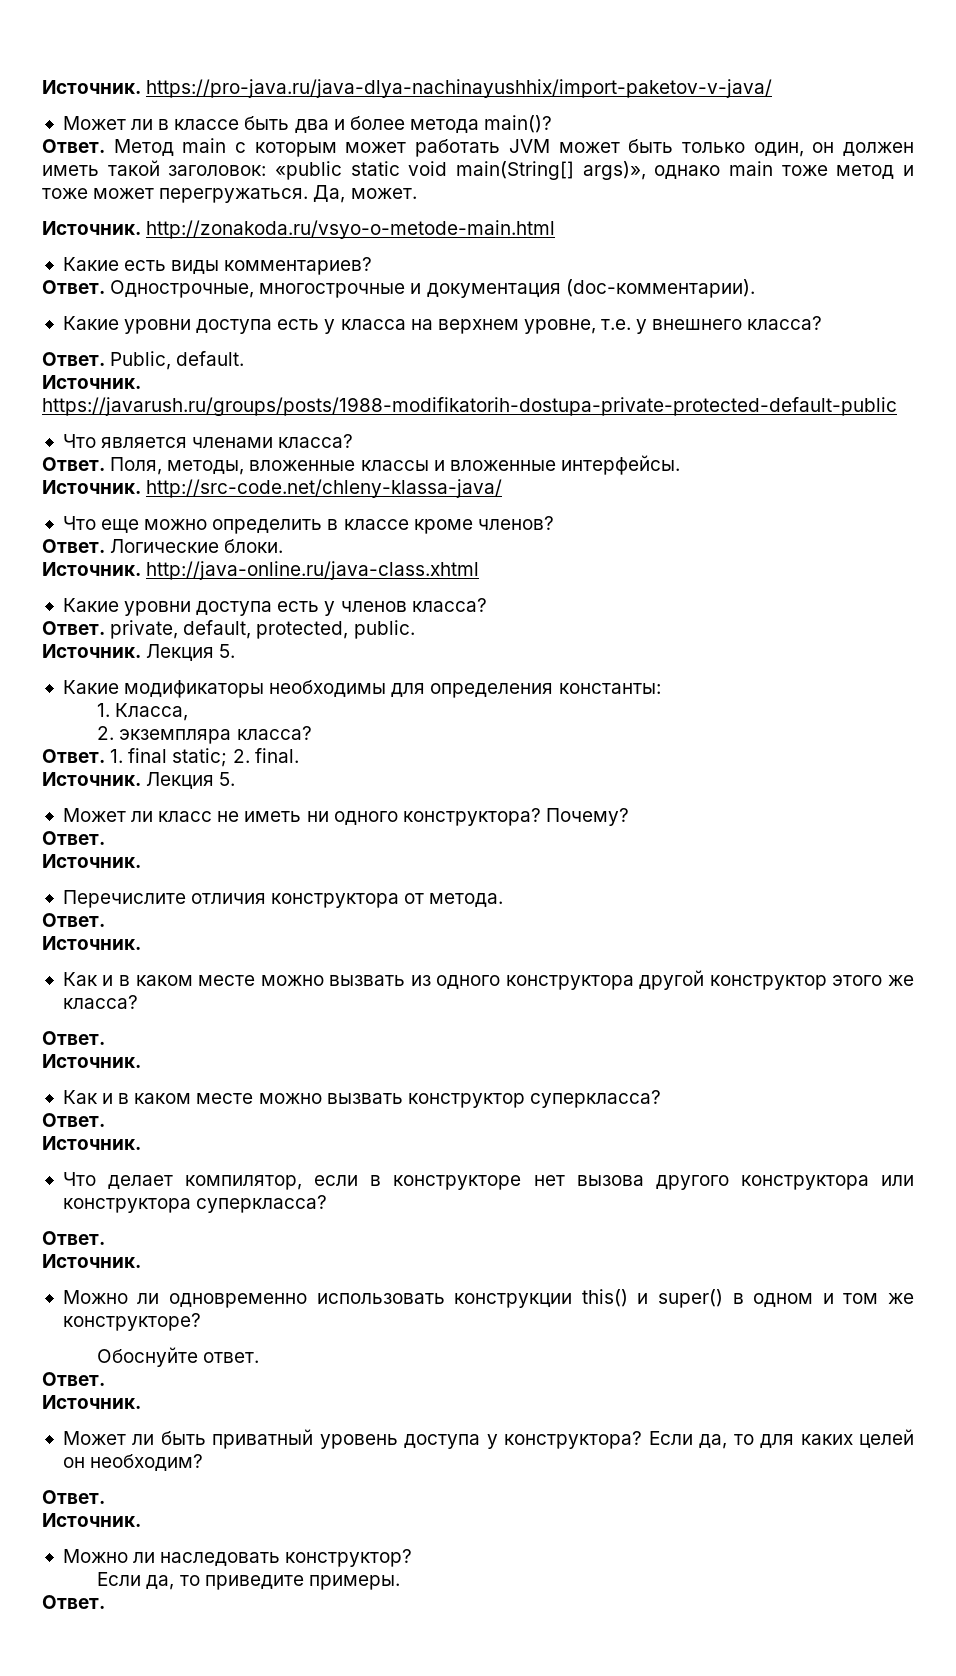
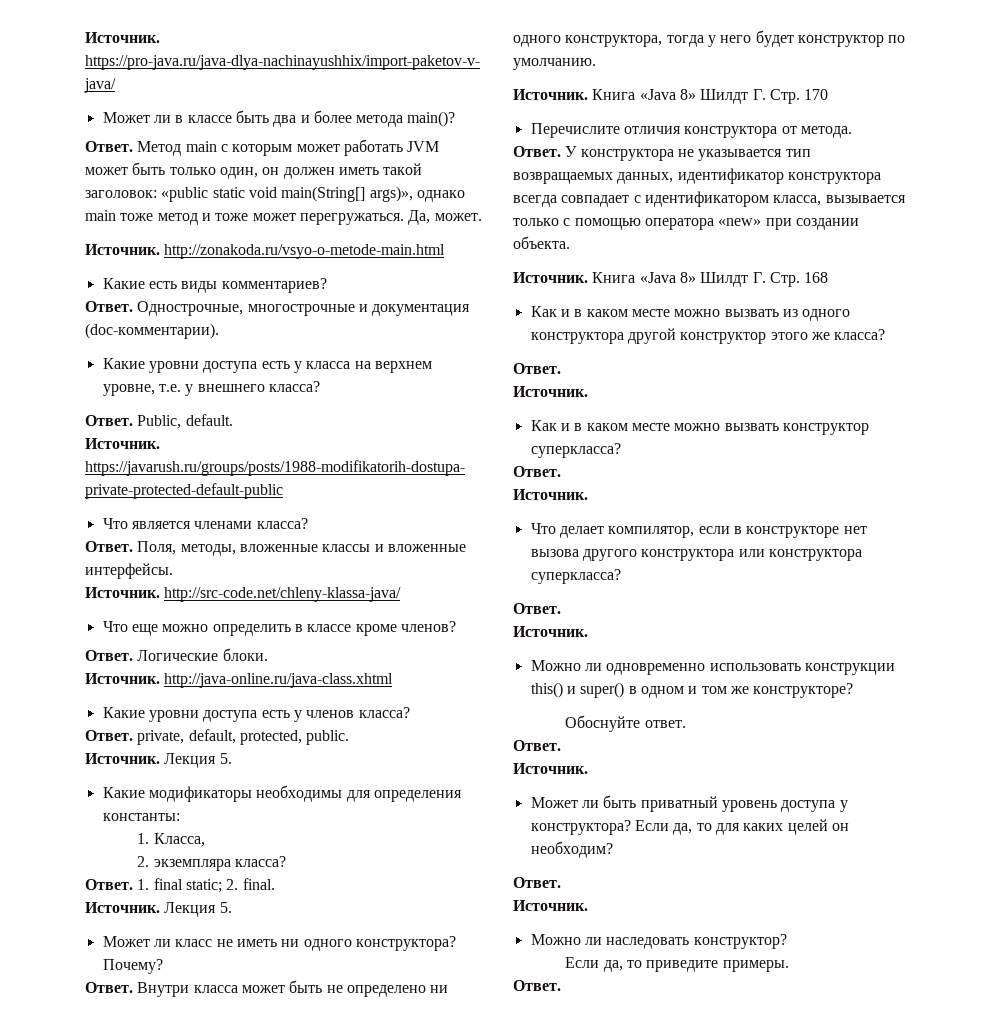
[42,854,141,868] // Источник. -> [137,980,449,997] [513,30,906,47] [513,58,596,70] [513,89,829,104] Внутри класса может быть не определено ни одного конструктора, тогда у него будет конструктор по умолчанию. // Источник. Книга «Java 8» Шилдт Г. Стр. 170
[42,936,141,950] // Источник. -> [565,146,811,161] [513,168,881,184] [513,191,906,207] [513,218,859,230] [513,236,570,249] [513,272,829,287] У конструктора не указывается тип возвращаемых данных, идентификатор конструктора всегда совпадает с идентификатором класса, вызывается только с помощью оператора «new» при создании объекта. // Источник. Книга «Java 8» Шилдт Г. Стр. 168

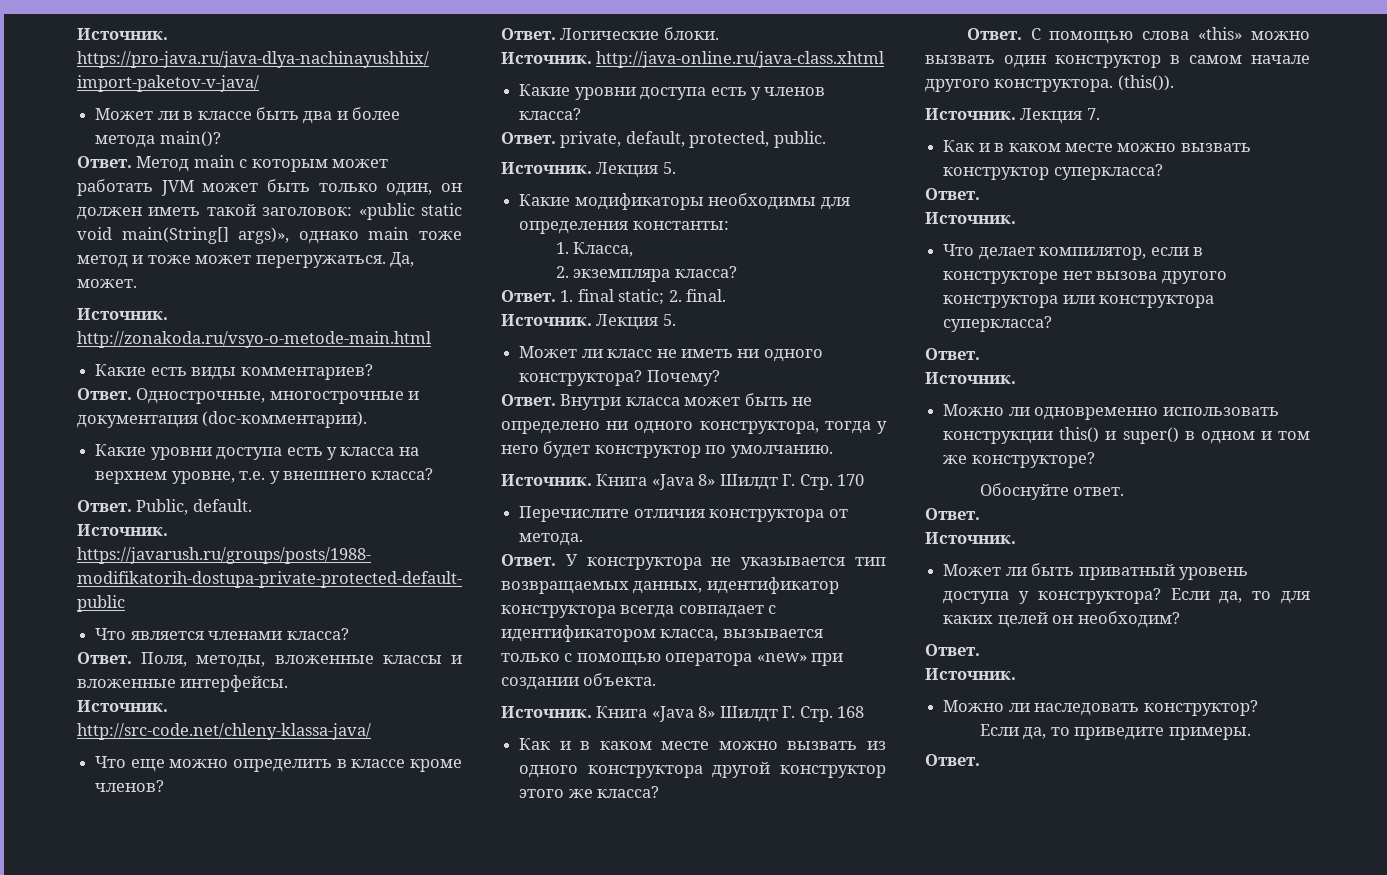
[513,386,588,397] // Источник. -> [1030,27,1310,44] [925,55,1310,68] [925,75,1174,92] [925,108,1100,124] С помощью слова «this» можно вызвать один конструктор в самом начале другого конструктора. (this()). // Источник. Лекция 7.

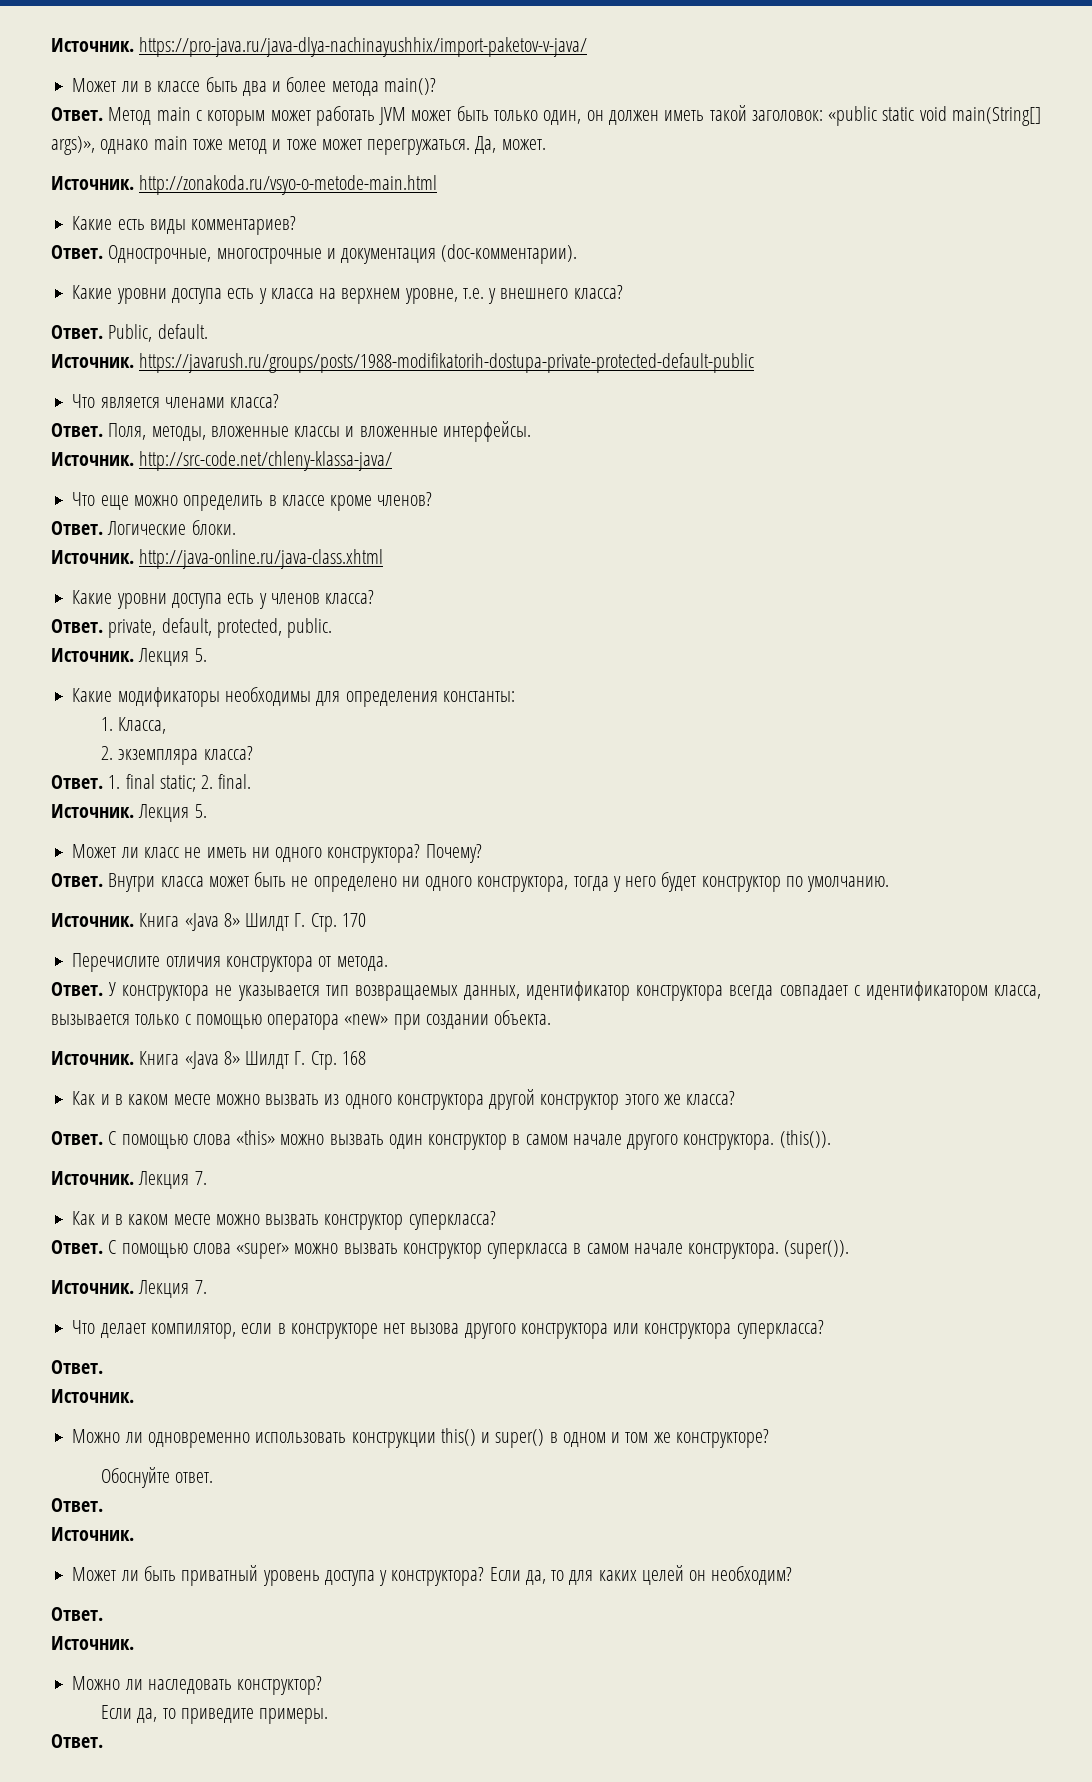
[925,212,1016,224] // Источник. -> [108,1240,850,1259] [51,1280,207,1298] С помощью слова «super» можно вызвать конструктор суперкласса в самом начале конструктора. (super()). // Источник. Лекция 7.

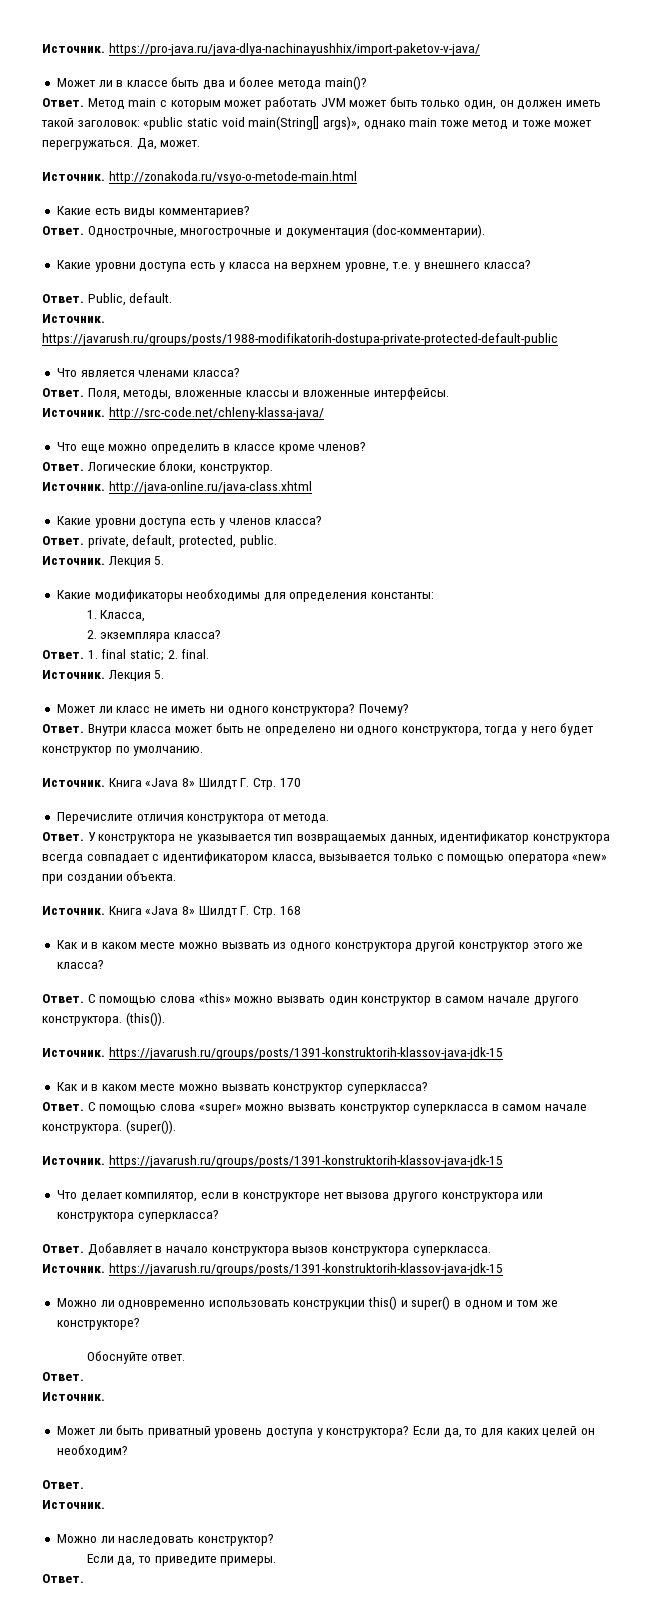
[191,520,236,535] блоки. -> [159,461,273,474] блоки, конструктор.
[138,1171,207,1189] Лекция 7. -> [108,1047,503,1060] https://javarush.ru/groups/posts/1391-konstruktorih-klassov-java-jdk-15
[138,1280,207,1298] Лекция 7. -> [108,1155,503,1168] https://javarush.ru/groups/posts/1391-konstruktorih-klassov-java-jdk-15
[51,1389,134,1403] // Источник. -> [87,1243,491,1256] [42,1263,503,1276] Добавляет в начало конструктора вызов конструктора суперкласса. // Источник. https://javarush.ru/groups/posts/1391-konstruktorih-klassov-java-jdk-15

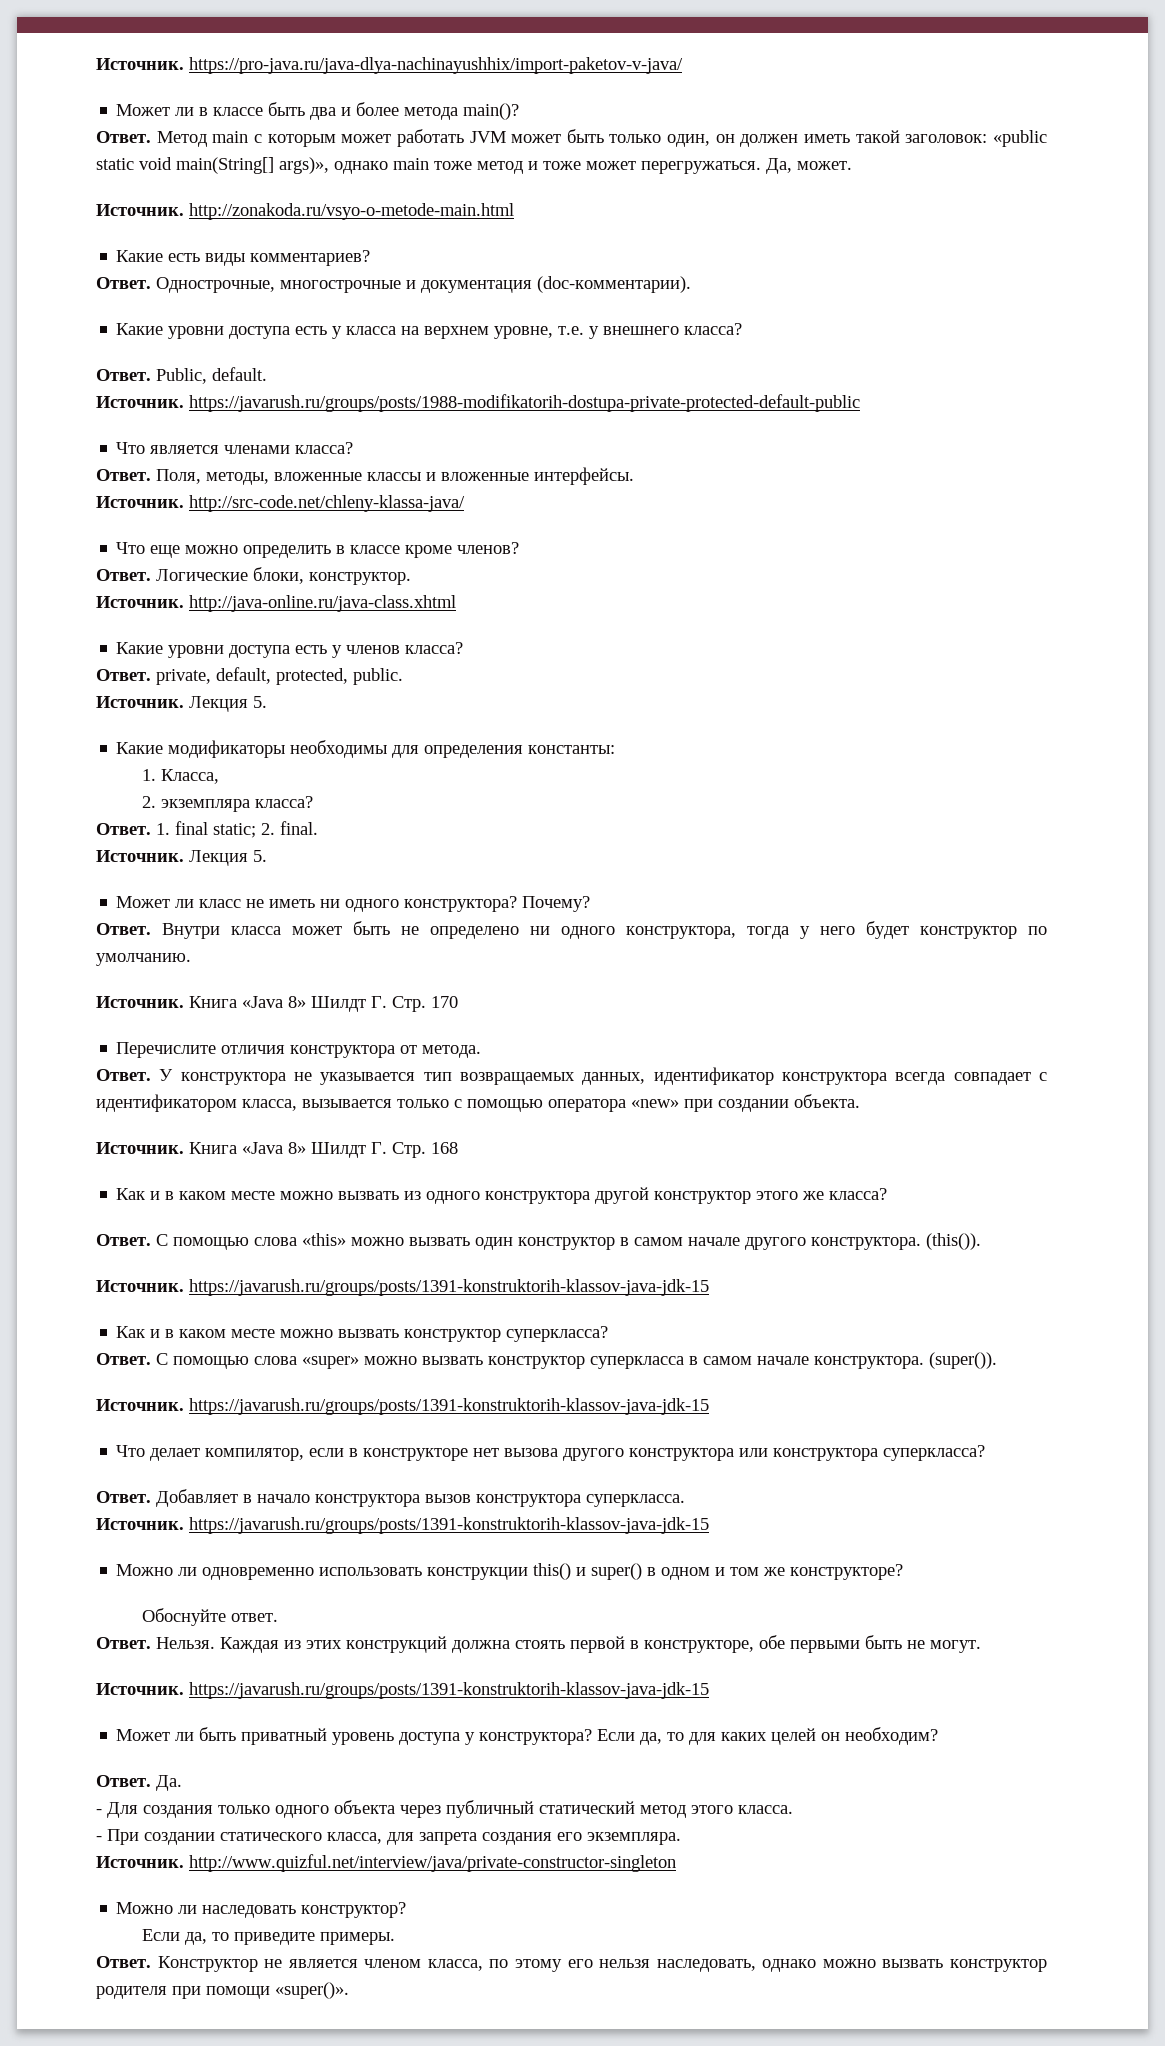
[42,1392,105,1401] // Источник. -> [156,1635,981,1653] [96,1682,709,1699] Нельзя. Каждая из этих конструкций должна стоять первой в конструкторе, обе первыми быть не могут. // Источник. https://javarush.ru/groups/posts/1391-konstruktorih-klassov-java-jdk-15
[42,1500,105,1509] // Источник. -> [156,1775,182,1791] [96,1800,793,1818] [96,1829,681,1845] [96,1854,676,1872] Да. // - Для создания только одного объекта через публичный статический метод этого класса. // - При создании статического класса, для запрета создания его экземпляра. // Источник. http://www.quizful.net/interview/java/private-constructor-singleton
(84, 1578) none -> [157,1956,1047,1972] [96,1982,349,1999] Конструктор не является членом класса, по этому его нельзя наследовать, однако можно вызвать конструктор родителя при помощи «super()».

